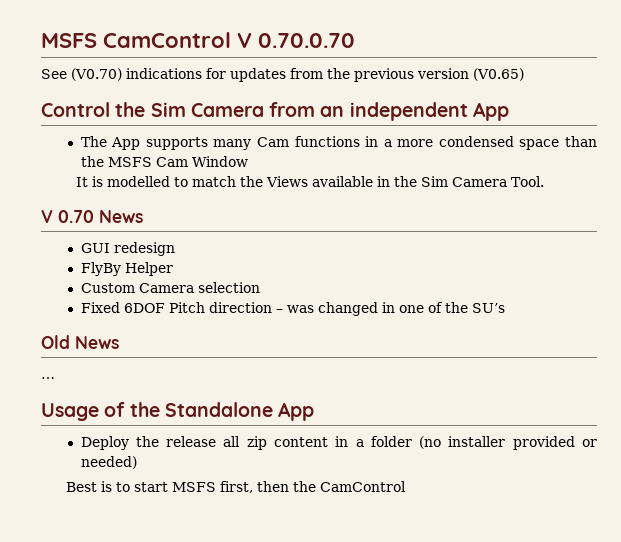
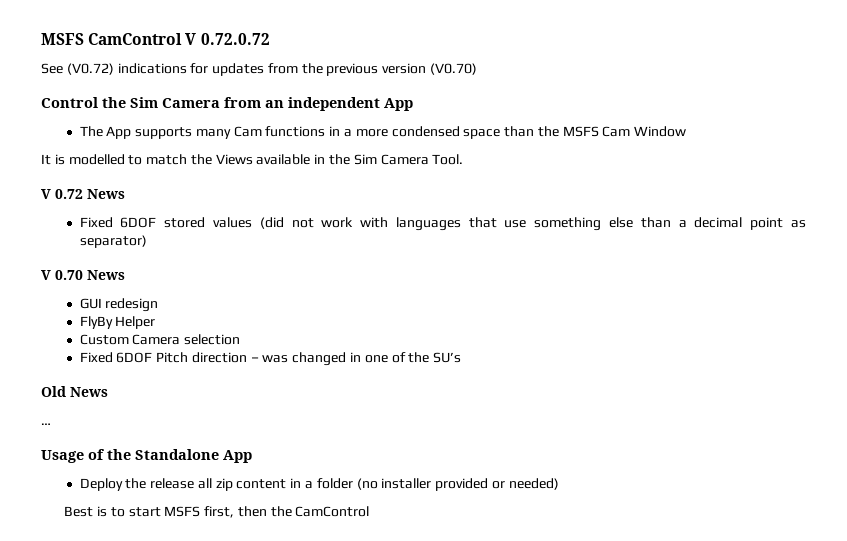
[258,33,355,48] 0.70.0.70 -> [200,33,270,45] 0.72.0.72
[71,68,122,81] (V0.70) -> [66,63,114,75] (V0.72)
[473,68,524,81] (V0.65) -> [430,63,478,75] (V0.70)
(545, 181) none -> [41,189,125,199] [79,217,806,231] [79,235,147,248] // V 0.72 News // Fixed 6DOF stored values (did not work with languages that use something else than a decimal point as separator)

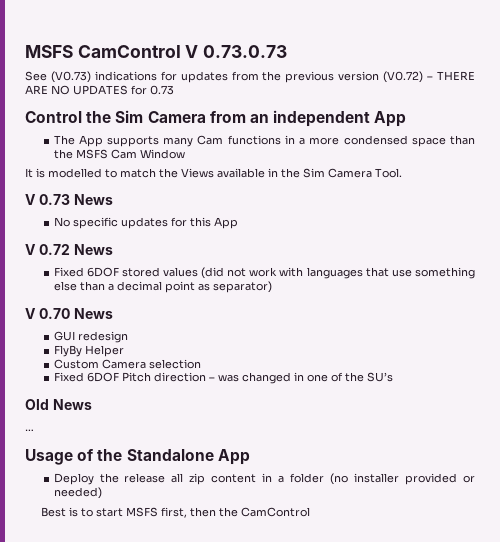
[200,33,270,45] 0.72.0.72 -> [203,45,288,58] 0.73.0.73
[66,63,114,75] (V0.72) -> [50,71,91,83] (V0.73)
[430,63,478,75] (V0.70) -> [383,71,476,83] [25,85,174,95] (V0.72) – THERE ARE NO UPDATES for 0.73
(464, 159) none -> [25,194,113,205] [53,217,238,229] // V 0.73 News // No specific updates for this App

